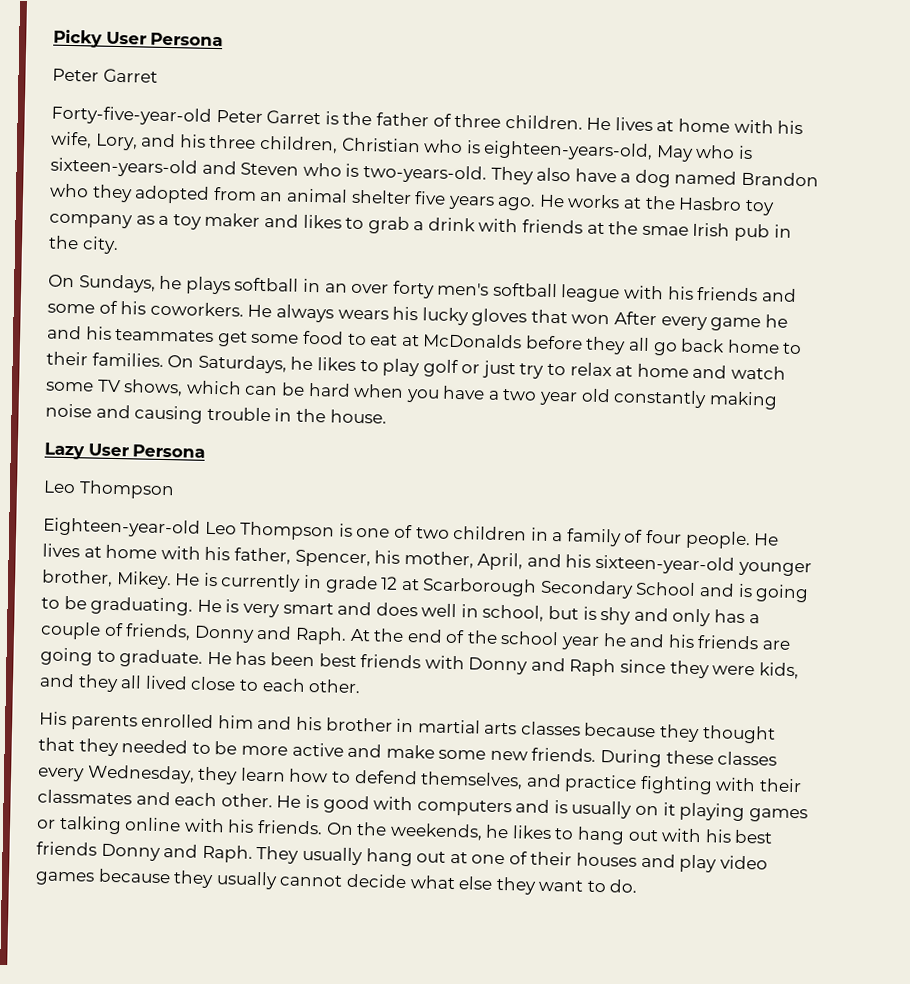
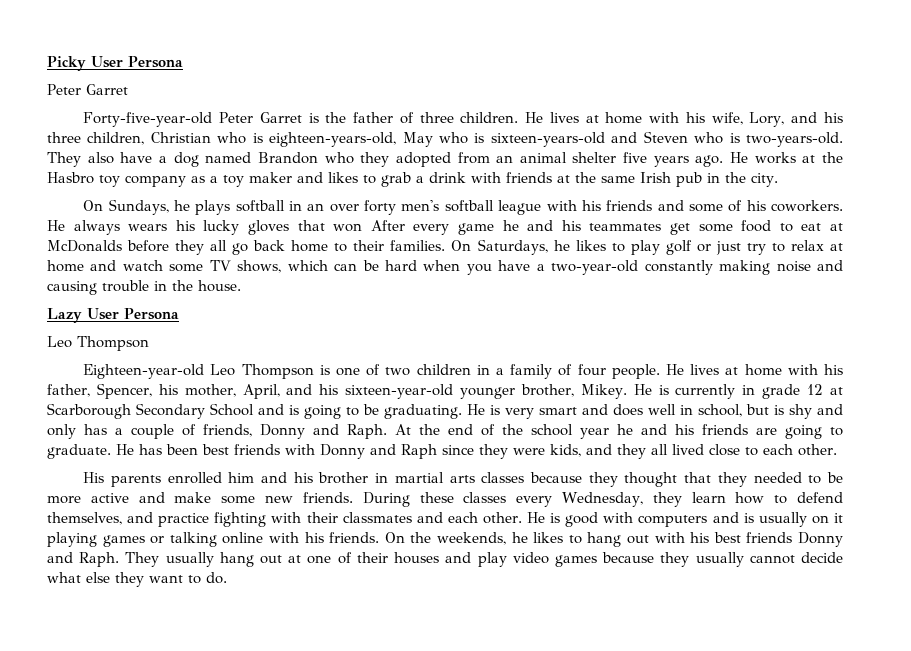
[641,225,689,236] smae -> [601,176,635,183] same
[502,388,611,406] two year old -> [551,260,639,275] two-year-old

